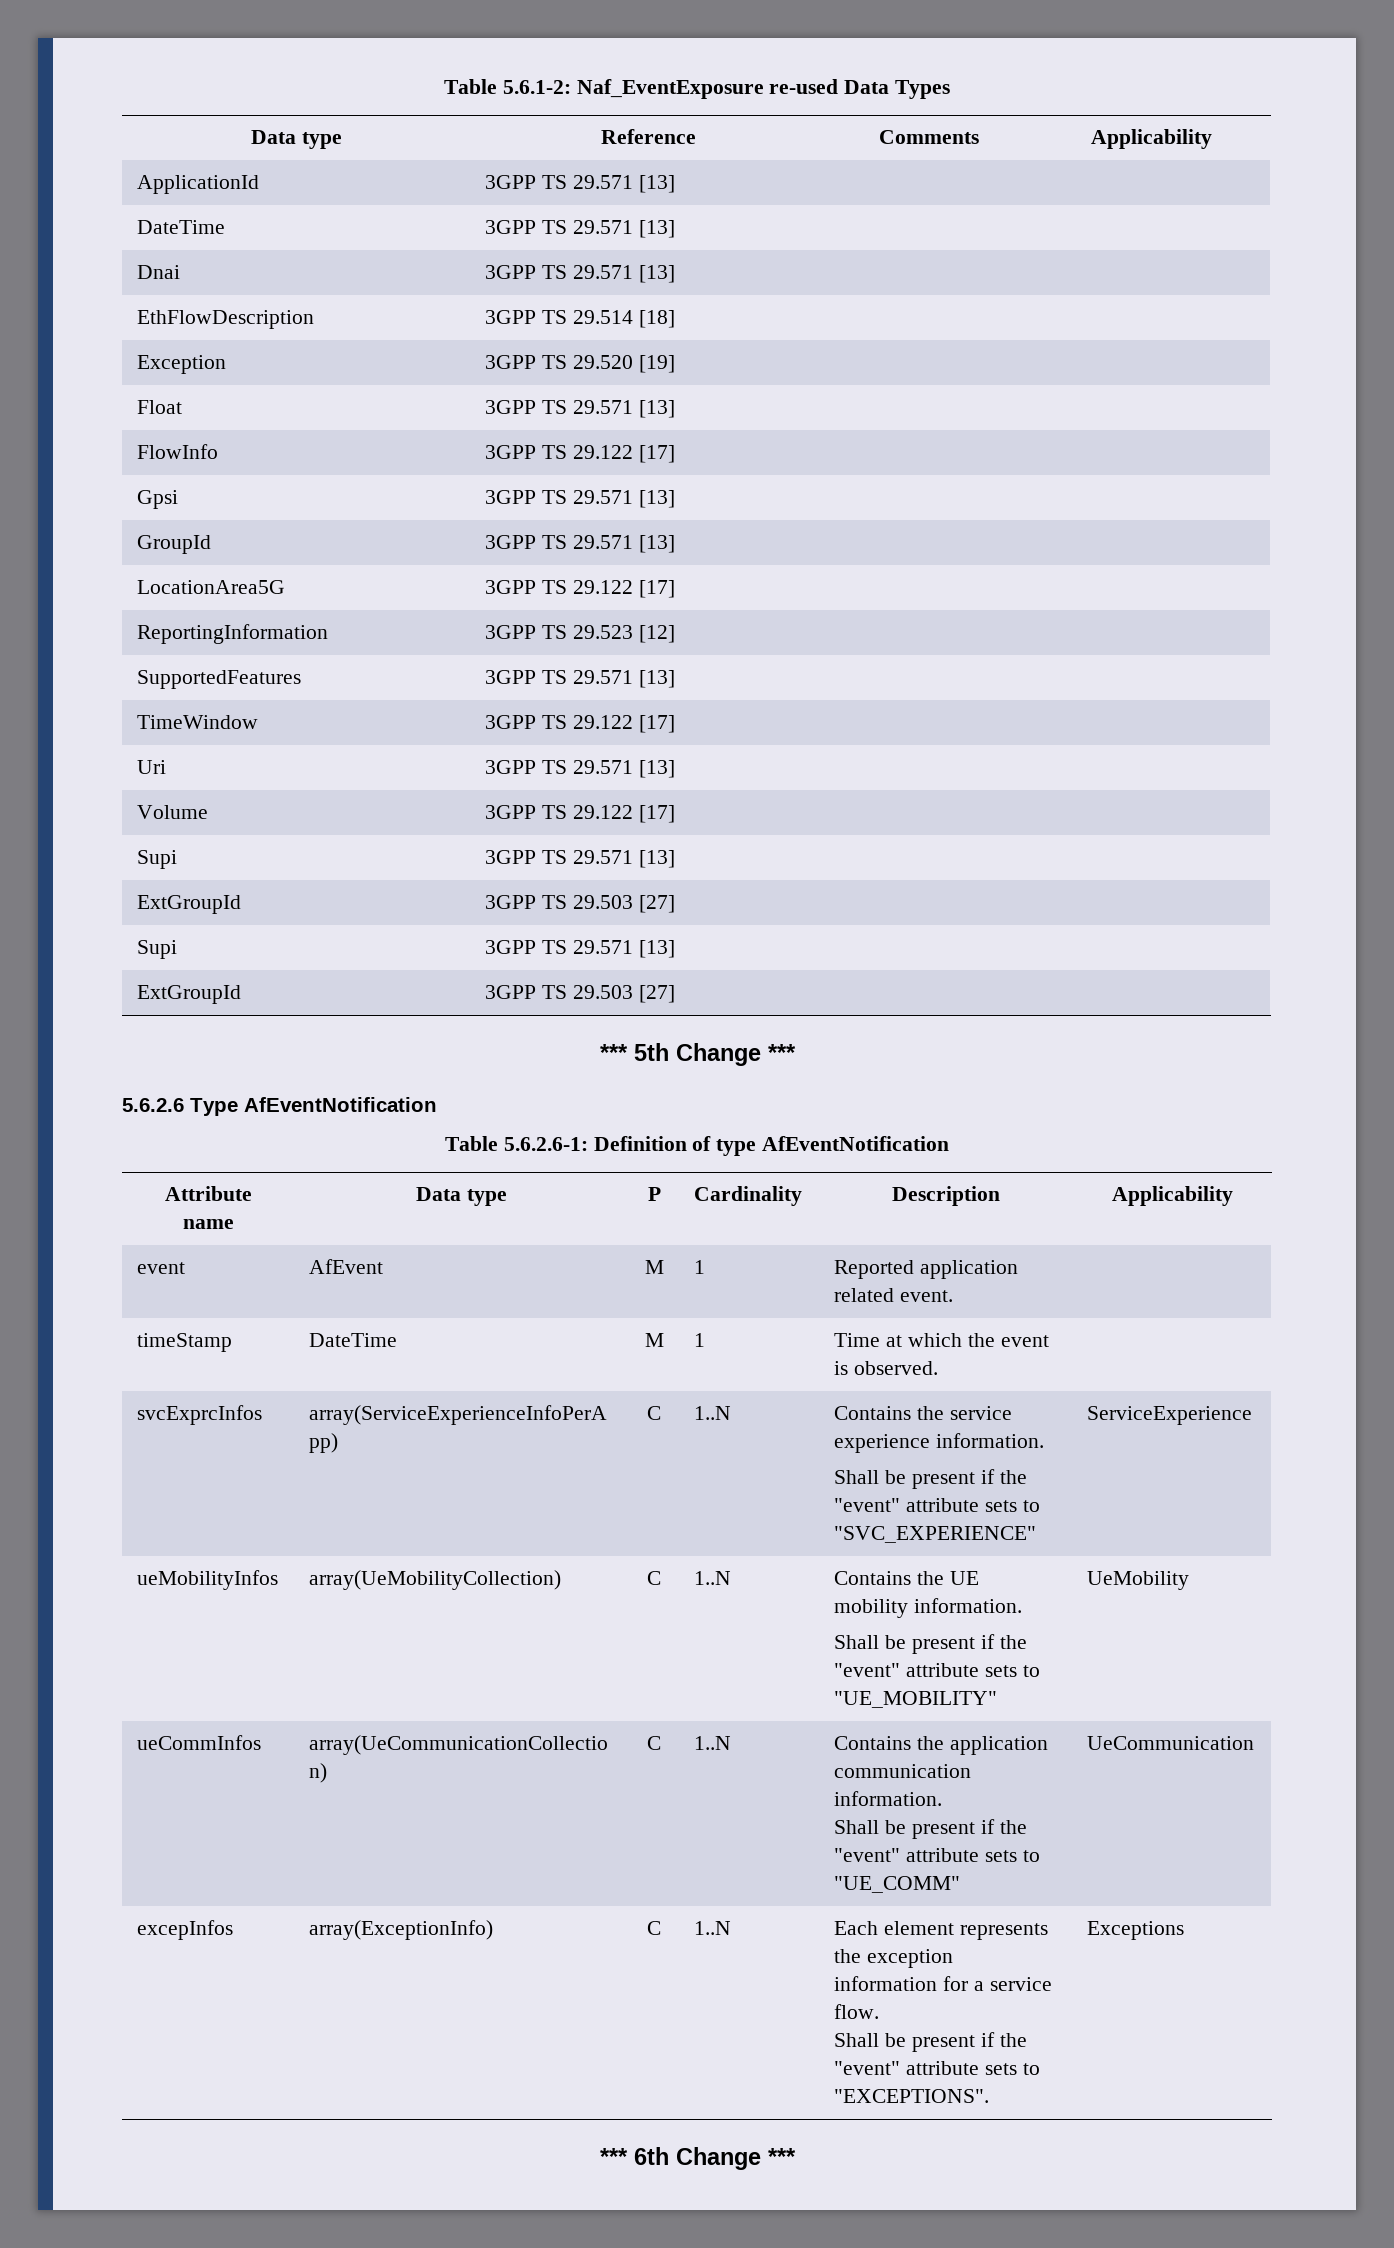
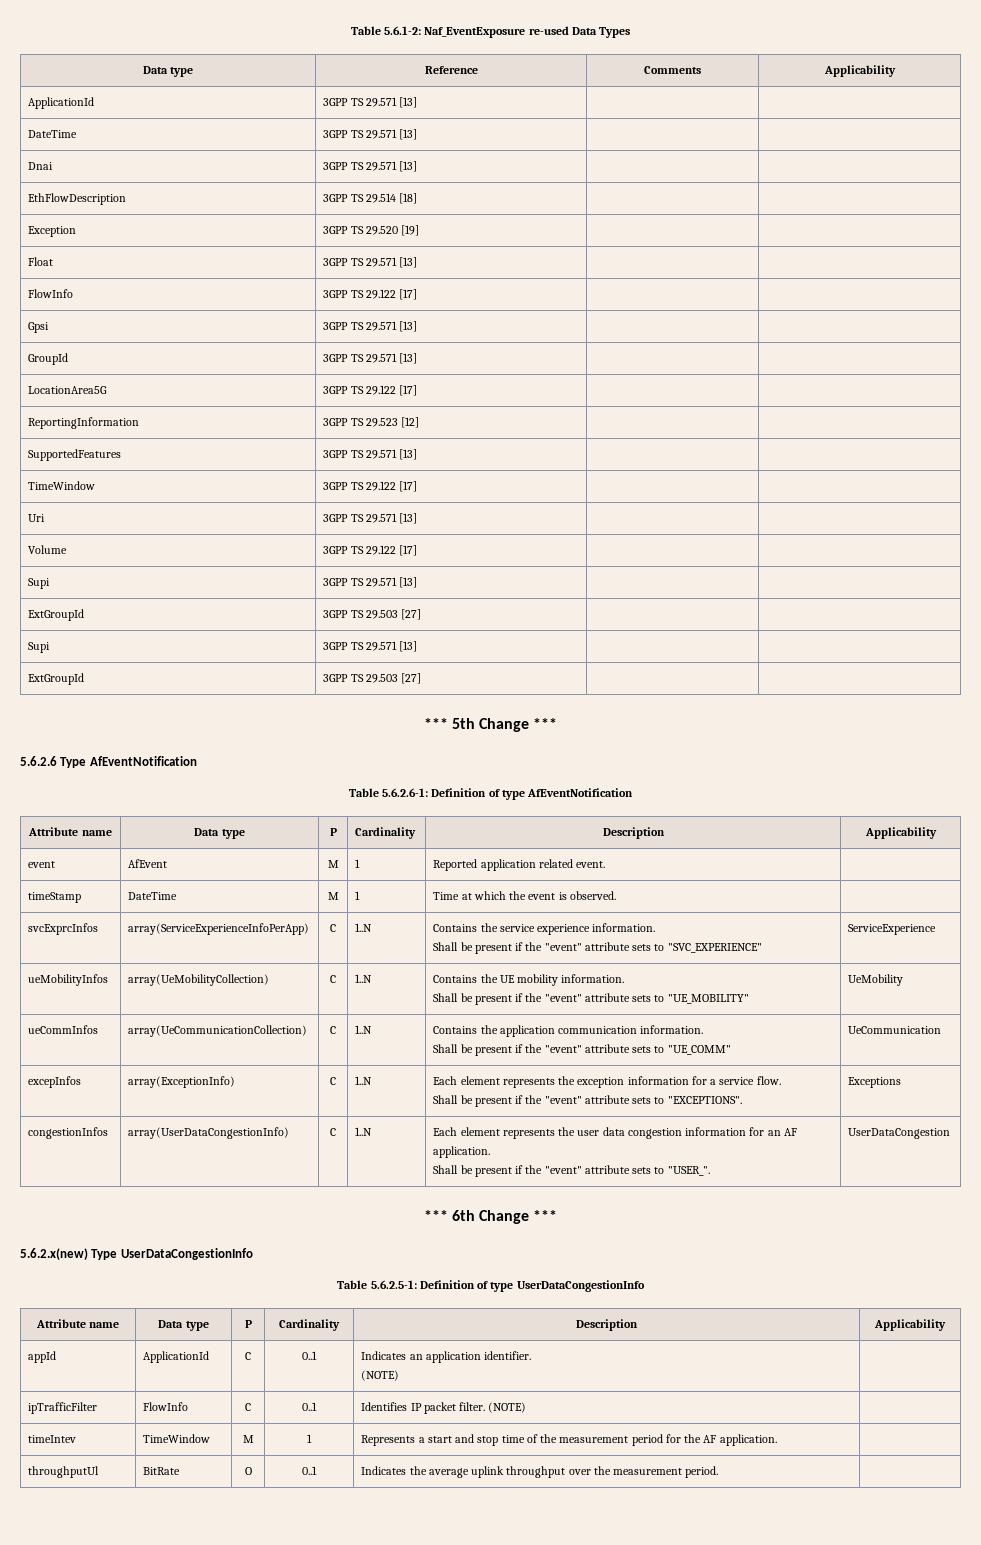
[599,2147,796,2170] // *** 6th Change *** -> [28,1127,109,1139] [128,1127,290,1139] [330,1128,336,1136] [355,1127,373,1136] [433,1127,797,1139] [433,1146,491,1158] [433,1165,710,1177] [848,1128,951,1139] [423,1210,558,1224] [20,1248,253,1260] [337,1280,645,1292] [35,1319,120,1328] [158,1320,209,1331] [244,1320,252,1328] [279,1319,340,1331] [576,1319,638,1331] [874,1319,946,1331] [28,1351,57,1363] [143,1351,210,1363] [245,1352,251,1360] [302,1351,317,1360] [361,1351,532,1363] [361,1370,400,1381] [28,1402,98,1414] [143,1402,189,1411] [245,1403,251,1411] [302,1402,317,1411] [361,1402,527,1414] [28,1435,77,1443] [143,1434,211,1443] [242,1435,254,1443] [307,1434,312,1443] [361,1434,777,1446] [28,1466,100,1478] [143,1467,181,1475] [244,1467,252,1475] [302,1466,317,1475] [361,1466,719,1478] // congestionInfos | array(UserDataCongestionInfo) | C | 1..N | Each element represents the user data congestion information for an AF application. // Shall be present if the "event" attribute sets to "USER_". | UserDataCongestion // *** 6th Change *** // 5.6.2.x(new) Type UserDataCongestionInfo // Table 5.6.2.5-1: Definition of type UserDataCongestionInfo // Attribute name | Data type | P | Cardinality | Description | Applicability // appId | ApplicationId | C | 0..1 | Indicates an application identifier. // (NOTE) | // ipTrafficFilter | FlowInfo | C | 0..1 | Identifies IP packet filter. (NOTE) | // timeIntev | TimeWindow | M | 1 | Represents a start and stop time of the measurement period for the AF application. | // throughputUl | BitRate | O | 0..1 | Indicates the average uplink throughput over the measurement period. |

